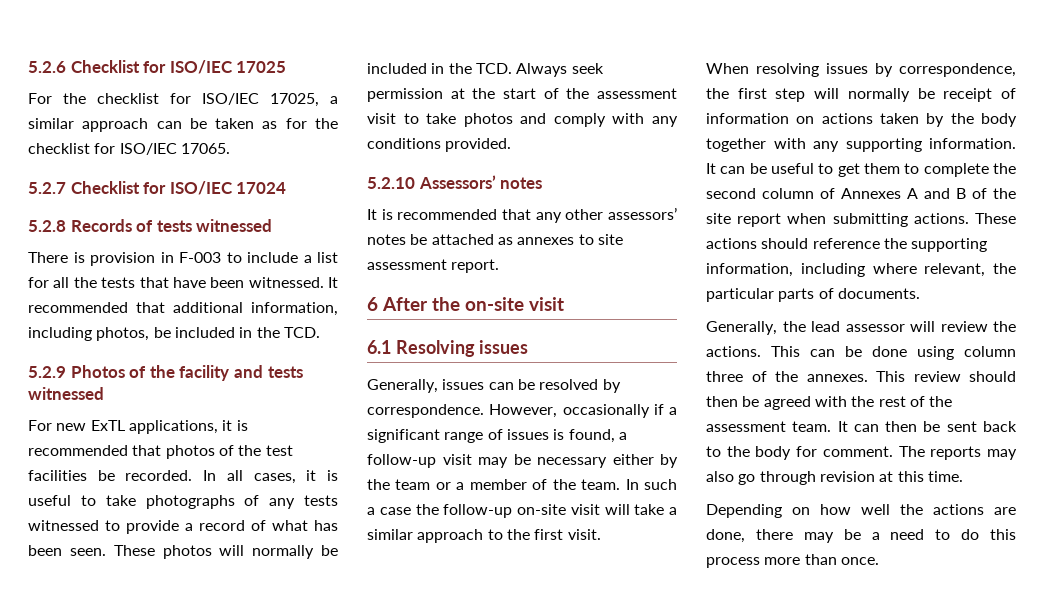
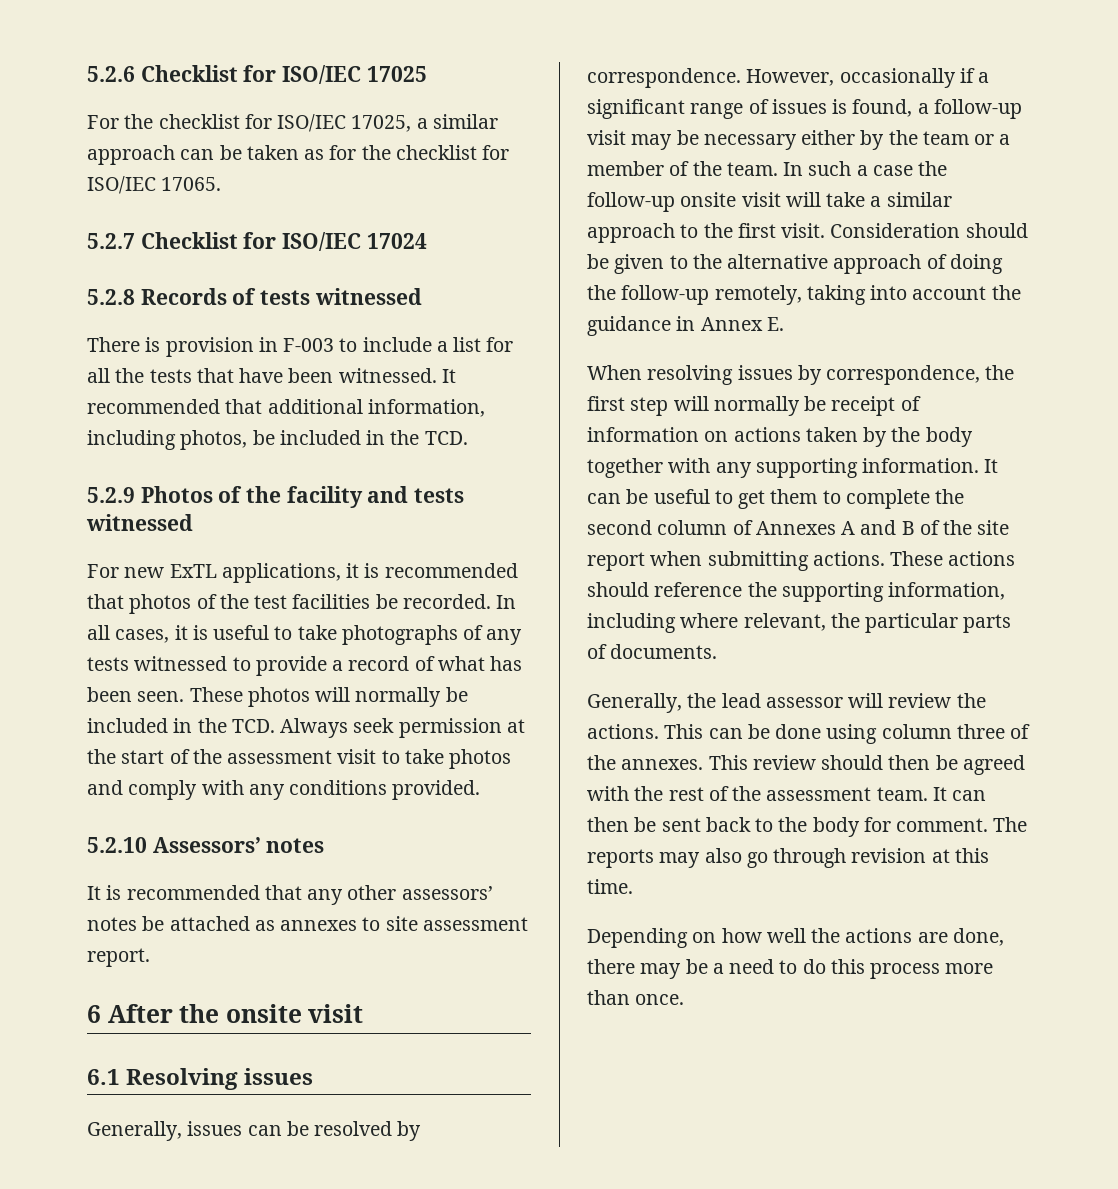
[465,297,524,311] on-site -> [225,1004,302,1023] onsite
[517,504,566,515] on-site -> [680,192,737,207] onsite
(601, 534) none -> [830,223,1028,238] [587,254,1003,274] [587,285,1021,305] [587,316,784,336] Consideration should be given to the alternative approach of doing the follow-up remotely, taking into account the guidance in Annex E.

